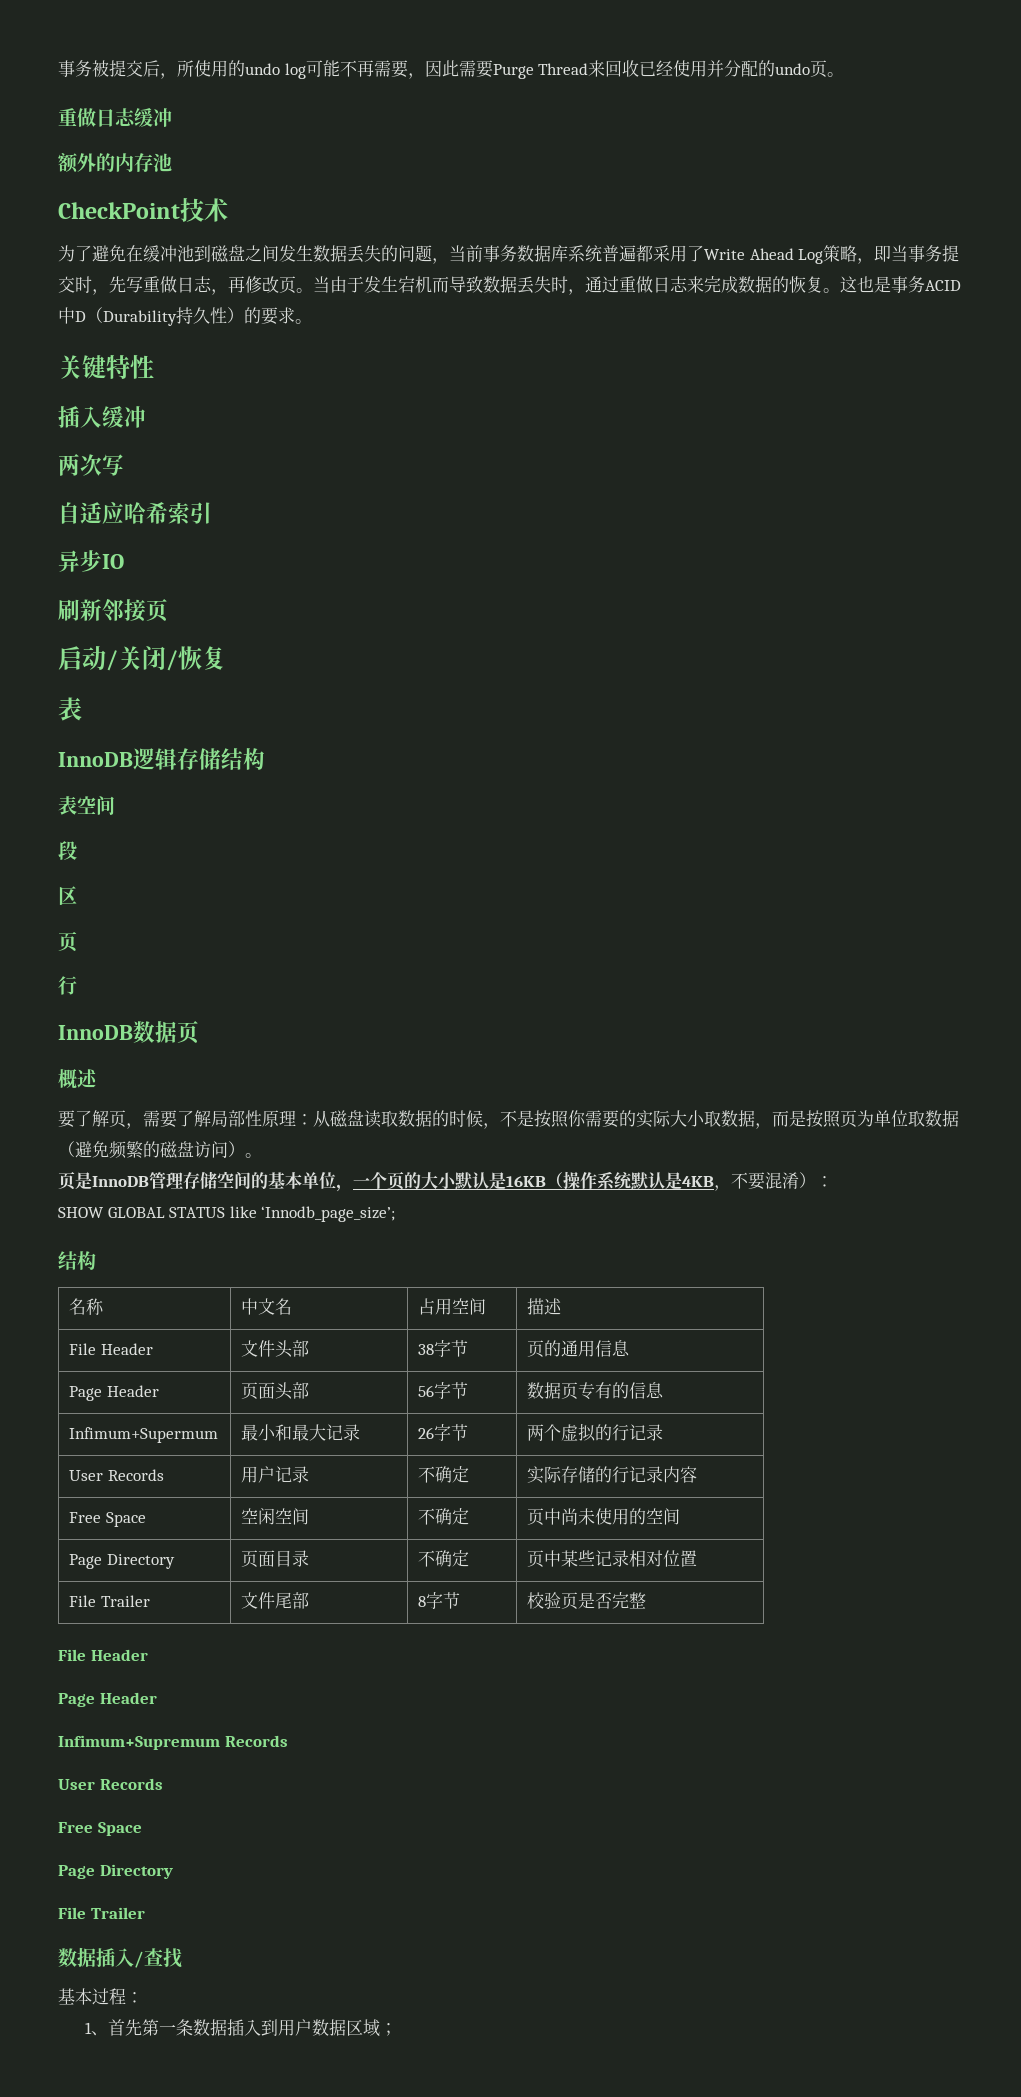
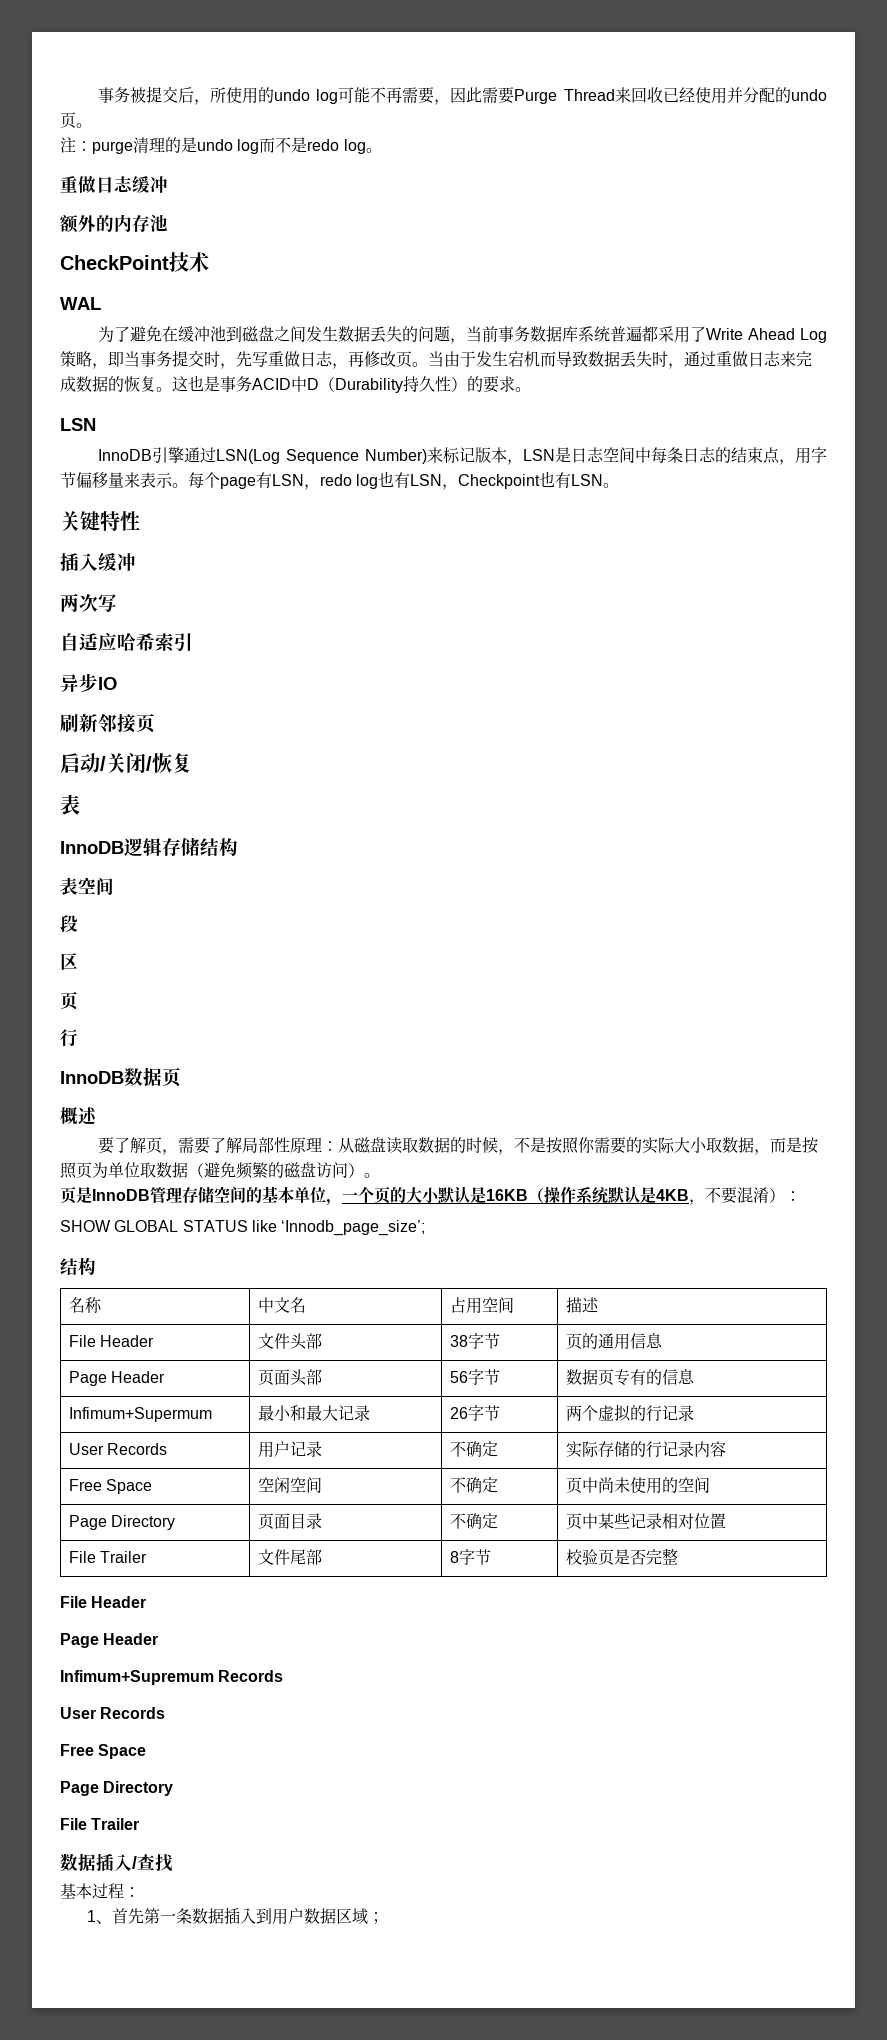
(845, 74) none -> [60,137,382,154] // 注：purge清理的是undo log而不是redo log。
(228, 210) none -> [60,297,101,310] // WAL
(312, 321) none -> [60,418,96,431] [97,447,827,465] [60,471,620,490] // LSN // InnoDB引擎通过LSN(Log Sequence Number)来标记版本，LSN是日志空间中每条日志的结束点，用字节偏移量来表示。每个page有LSN，redo log也有LSN，Checkpoint也有LSN。

